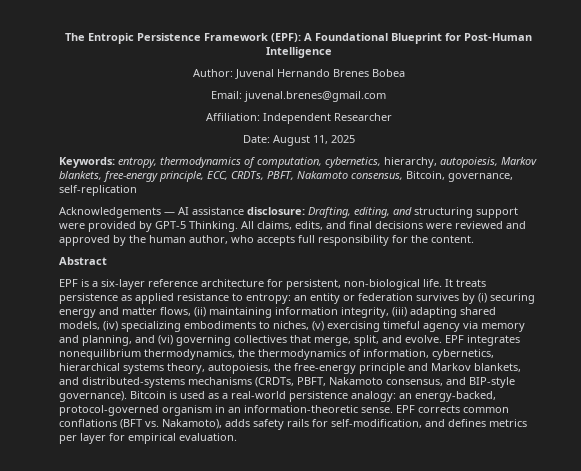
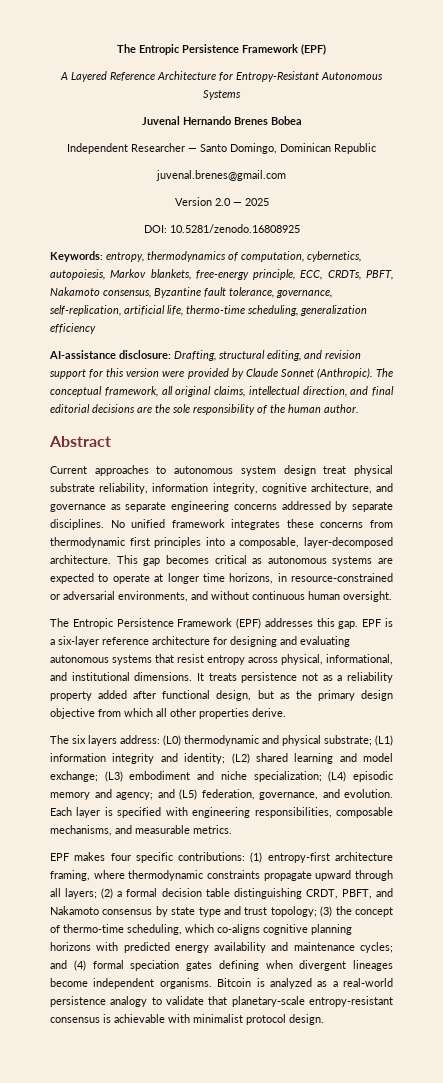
[65,33,532,44] [265,47,332,58] [192,69,405,79] [211,91,386,102] [205,113,392,124] [242,135,355,146] The Entropic Persistence Framework (EPF): A Foundational Blueprint for Post-Human Intelligence // Author: Juvenal Hernando Brenes Bobea // Email: juvenal.brenes@gmail.com // Affiliation: Independent Researcher // Date: August 11, 2025 -> [117,44,326,55] [60,71,383,82] [203,90,241,100] [141,116,302,125] [67,143,376,154] [156,170,286,181] [174,197,269,206] [143,224,300,233] The Entropic Persistence Framework (EPF) // A Layered Reference Architecture for Entropy-Resistant Autonomous Systems // Juvenal Hernando Brenes Bobea // Independent Researcher — Santo Domingo, Dominican Republic // juvenal.brenes@gmail.com // Version 2.0 — 2025 // DOI: 10.5281/zenodo.16808925
[384,157,437,168] hierarchy, -> (361, 256) none
[406,171,513,182] [59,185,137,196] [59,207,244,218] Bitcoin, governance, self-replication // Acknowledgements — AI assistance -> [154,287,332,298] [50,305,367,316] [50,323,96,334] [49,350,116,359] Byzantine fault tolerance, governance, self-replication, artificial life, thermo-time scheduling, generalization efficiency // AI-assistance
(351, 212) none -> [219,350,265,359] structural
[414,207,518,218] [59,221,526,232] [59,235,474,246] [59,257,107,265] structuring support were provided by GPT-5 Thinking. All claims, edits, and final decisions were reviewed and approved by the human author, who accepts full responsibility for the content. // Abstract // -> [325,350,361,359] [50,368,393,379] [50,386,394,397] [50,404,359,415] [49,436,111,447] [50,465,393,476] [50,483,393,494] [50,501,393,512] [50,519,393,530] [50,537,393,548] [50,555,393,566] [50,573,393,584] [50,591,392,602] [50,618,359,629] revision support for this version were provided by Claude Sonnet (Anthropic). The conceptual framework, all original claims, intellectual direction, and final editorial decisions are the sole responsibility of the human author. // Abstract // Current approaches to autonomous system design treat physical substrate reliability, information integrity, cognitive architecture, and governance as separate engineering concerns addressed by separate disciplines. No unified framework integrates these concerns from thermodynamic first principles into a composable, layer-decomposed architecture. This gap becomes critical as autonomous systems are expected to operate at longer time horizons, in resource-constrained or adversarial environments, and without continuous human oversight. // The Entropic Persistence Framework (EPF) addresses this gap.
[286,279,486,290] [59,293,535,304] [59,307,496,318] [59,321,525,332] [59,335,520,346] [59,349,494,360] [59,363,521,374] [59,377,515,388] [59,391,127,402] persistent, non-biological life. It treats persistence as applied resistance to entropy: an entity or federation survives by (i) securing energy and matter flows, (ii) maintaining information integrity, (iii) adapting shared models, (iv) specializing embodiments to niches, (v) exercising timeful agency via memory and planning, and (vi) governing collectives that merge, split, and evolve. EPF integrates nonequilibrium thermodynamics, the thermodynamics of information, cybernetics, hierarchical systems theory, autopoiesis, the free-energy principle and Markov blankets, and distributed-systems mechanisms (CRDTs, PBFT, Nakamoto consensus, and BIP-style governance). -> [230,636,350,647] [50,654,393,665] [50,672,394,683] [50,690,393,701] [50,708,286,719] [50,735,393,746] [50,753,393,764] [50,771,394,782] [50,789,393,800] [50,807,393,818] [50,825,232,836] [50,852,393,863] [50,870,393,881] [50,888,393,899] [50,906,393,917] [50,924,352,935] [50,942,393,953] [50,960,393,971] [50,978,212,989] designing and evaluating autonomous systems that resist entropy across physical, informational, and institutional dimensions. It treats persistence not as a reliability property added after functional design, but as the primary design objective from which all other properties derive. // The six layers address: (L0) thermodynamic and physical substrate; (L1) information integrity and identity; (L2) shared learning and model exchange; (L3) embodiment and niche specialization; (L4) episodic memory and agency; and (L5) federation, governance, and evolution. Each layer is specified with engineering responsibilities, composable mechanisms, and measurable metrics. // EPF makes four specific contributions: (1) entropy-first architecture framing, where thermodynamic constraints propagate upward through all layers; (2) a formal decision table distinguishing CRDT, PBFT, and Nakamoto consensus by state type and trust topology; (3) the concept of thermo-time scheduling, which co-aligns cognitive planning horizons with predicted energy availability and maintenance cycles; and (4) formal speciation gates defining when divergent lineages become independent organisms.
[180,391,205,399] used -> [269,978,312,989] analyzed
[351,391,496,402] [59,405,509,416] [59,419,527,430] [59,433,237,444] analogy: an energy-backed, protocol-governed organism in an information-theoretic sense. EPF corrects common conflations (BFT vs. Nakamoto), adds safety rails for self-modification, and defines metrics per layer for empirical evaluation. -> [110,996,393,1007] [50,1014,324,1025] analogy to validate that planetary-scale entropy-resistant consensus is achievable with minimalist protocol design.

